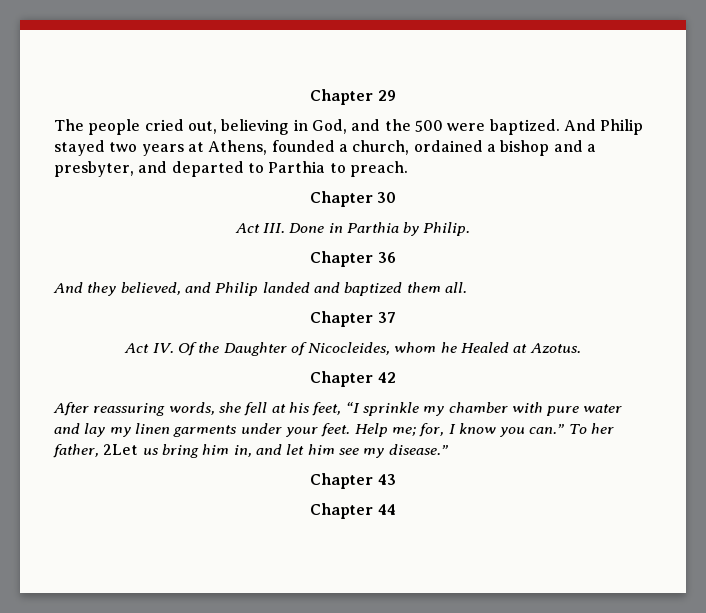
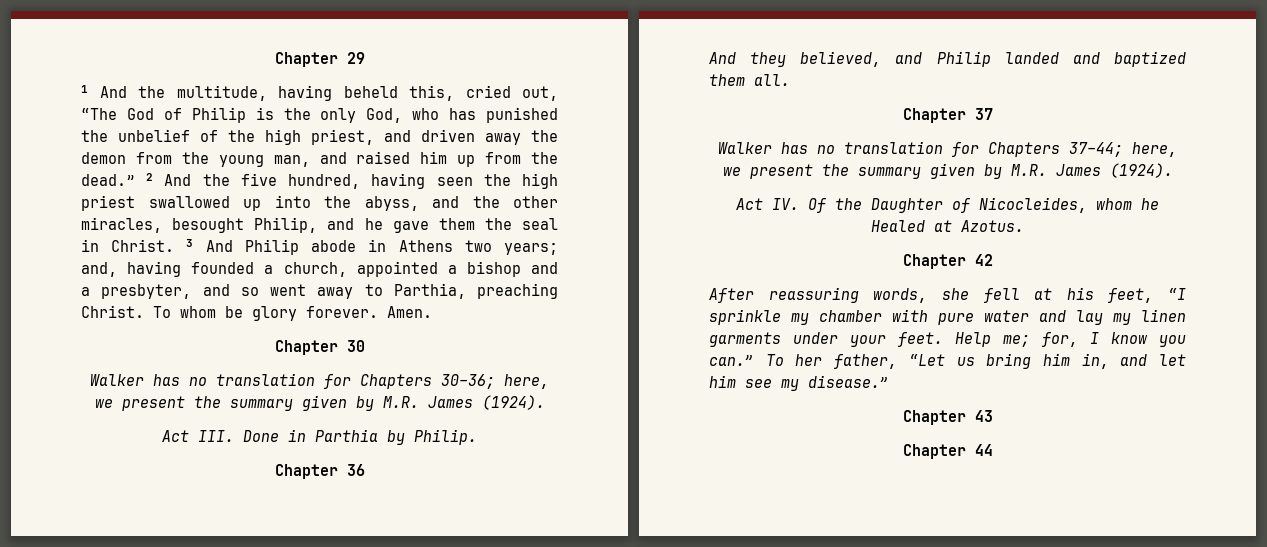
[54,119,644,135] [54,140,268,156] The people cried out, believing in God, and the 500 were baptized. And Philip stayed two years at Athens, -> [81,85,558,101] [81,107,558,123] [81,129,558,145] [81,151,558,167] [81,173,558,189] [81,195,558,211] [81,217,558,233] [81,239,558,255] [81,261,182,277] 1 And the multitude, having beheld this, cried out, “The God of Philip is the only God, who has punished the unbelief of the high priest, and driven away the demon from the young man, and raised him up from the dead.” 2 And the five hundred, having seen the high priest swallowed up into the abyss, and the other miracles, besought Philip, and he gave them the seal in Christ. 3 And Philip abode in Athens two years; and, having
[413,140,483,152] ordained -> [356,261,438,277] appointed
[171,161,408,177] [309,191,397,207] departed to Parthia to preach. // Chapter 30 -> [240,283,558,299] [81,305,432,321] [274,340,365,355] [90,373,549,389] [94,395,545,411] so went away to Parthia, preaching Christ. To whom be glory forever. Amen. // Chapter 30 // Walker has no translation for Chapters 30–36; here, we present the summary given by M.R. James (1924).
(396, 317) none -> [718,141,1177,157] [722,163,1173,179] // Walker has no translation for Chapters 37–44; here, we present the summary given by M.R. James (1924).
[103,444,139,455] 2Let -> [908,354,945,366] “Let

